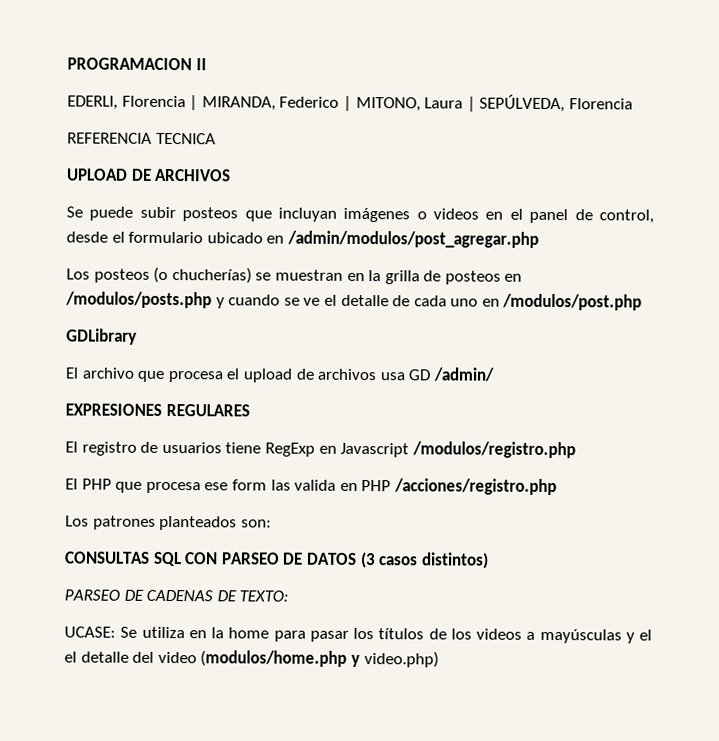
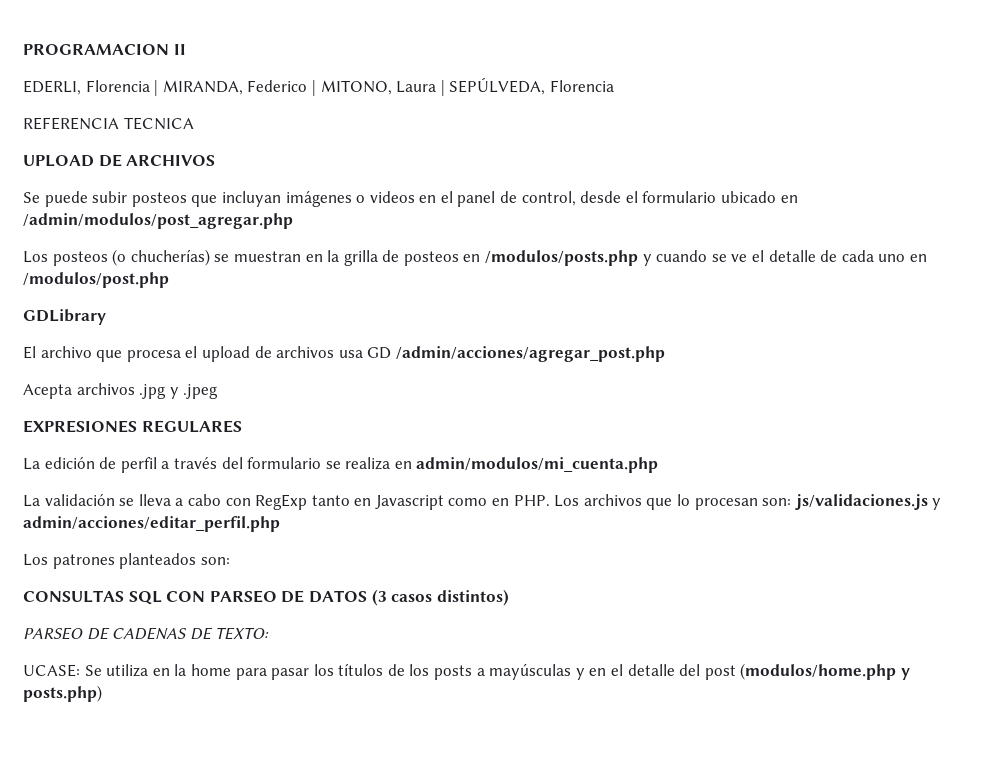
[432,367,495,382] [65,403,250,417] [65,441,576,459] [65,478,557,496] /admin/ // EXPRESIONES REGULARES // El registro de usuarios tiene RegExp en Javascript /modulos/registro.php // El PHP que procesa ese form las valida en PHP /acciones/registro.php -> [395,346,665,362] [23,383,219,399] [23,420,242,433] [23,457,659,473] [23,494,942,510] [23,516,280,532] /admin/acciones/agregar_post.php // Acepta archivos .jpg y .jpeg // EXPRESIONES REGULARES // La edición de perfil a través del formulario se realiza en admin/modulos/mi_cuenta.php // La validación se lleva a cabo con RegExp tanto en Javascript como en PHP. Los archivos que lo procesan son: js/validaciones.js y admin/acciones/editar_perfil.php
[476,628,522,640] videos -> [434,665,473,680] posts
[639,629,652,641] el -> [589,668,607,676] en
[157,651,197,664] video -> [704,665,736,680] post
[363,651,439,668] video.php) -> [23,685,102,702] posts.php)

